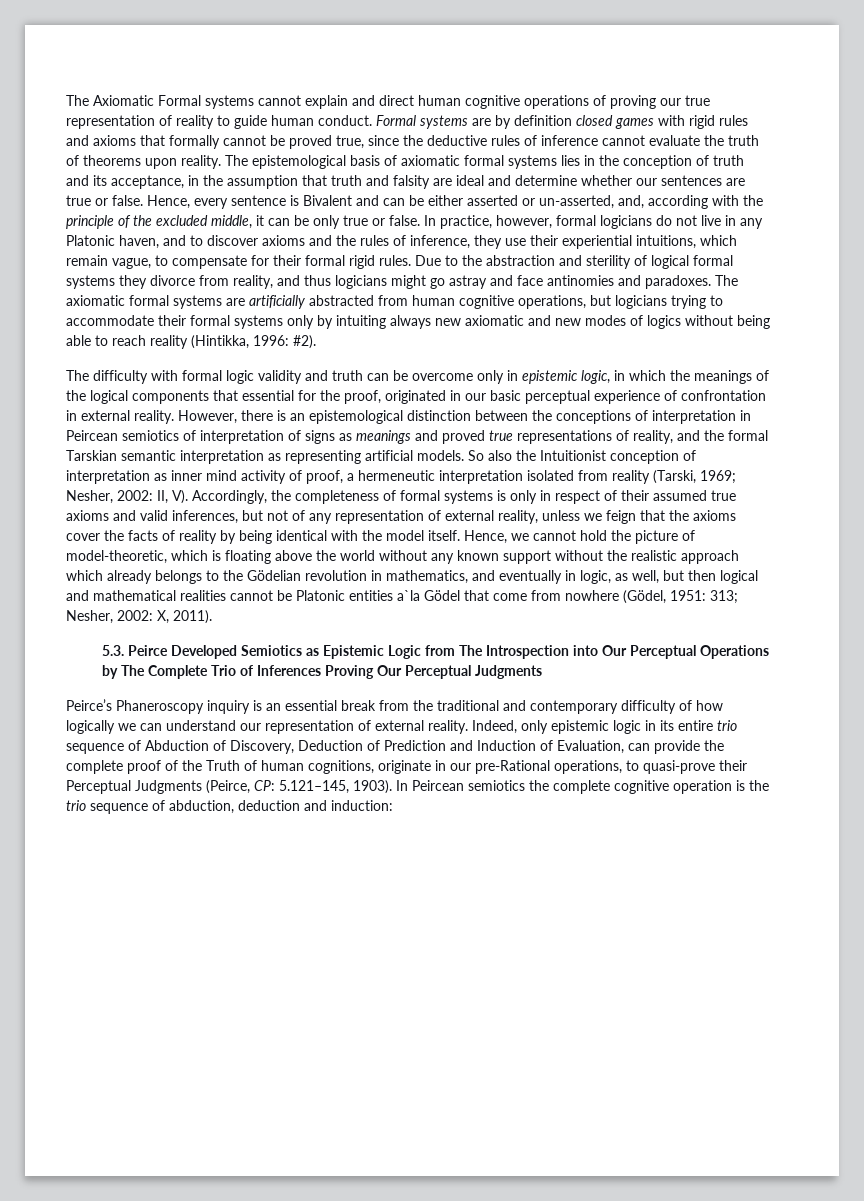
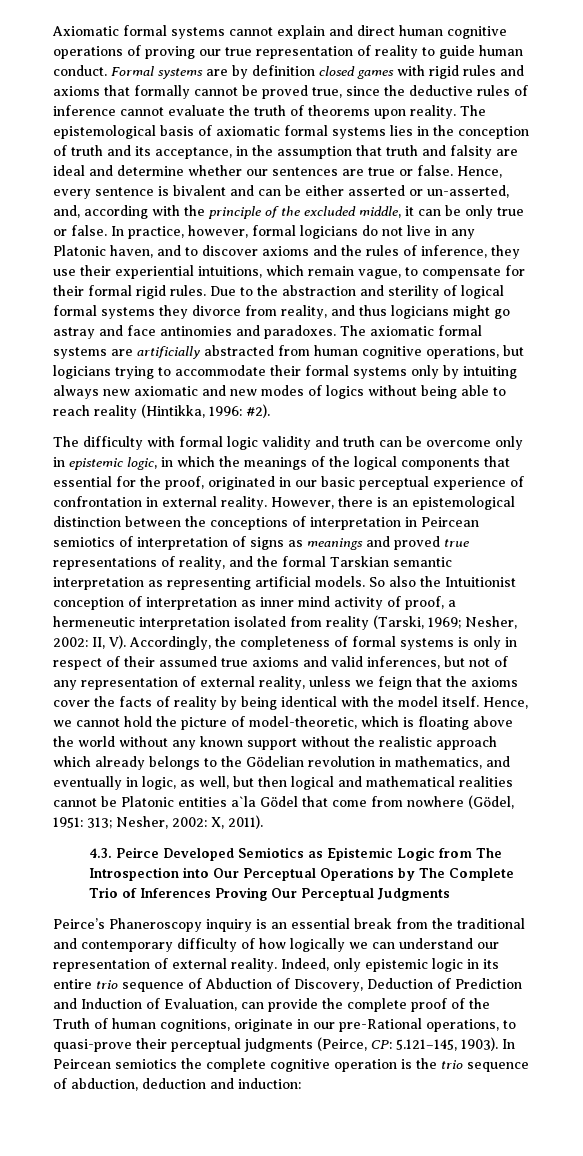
[66,95,201,106] The Axiomatic Formal -> [52,25,167,36] Axiomatic formal
[303,195,352,206] Bivalent -> [173,185,226,196] bivalent
[102,645,125,656] 5.3. -> [88,848,112,858] 4.3.
[66,780,202,794] Perceptual Judgments -> [171,1038,313,1052] perceptual judgments

